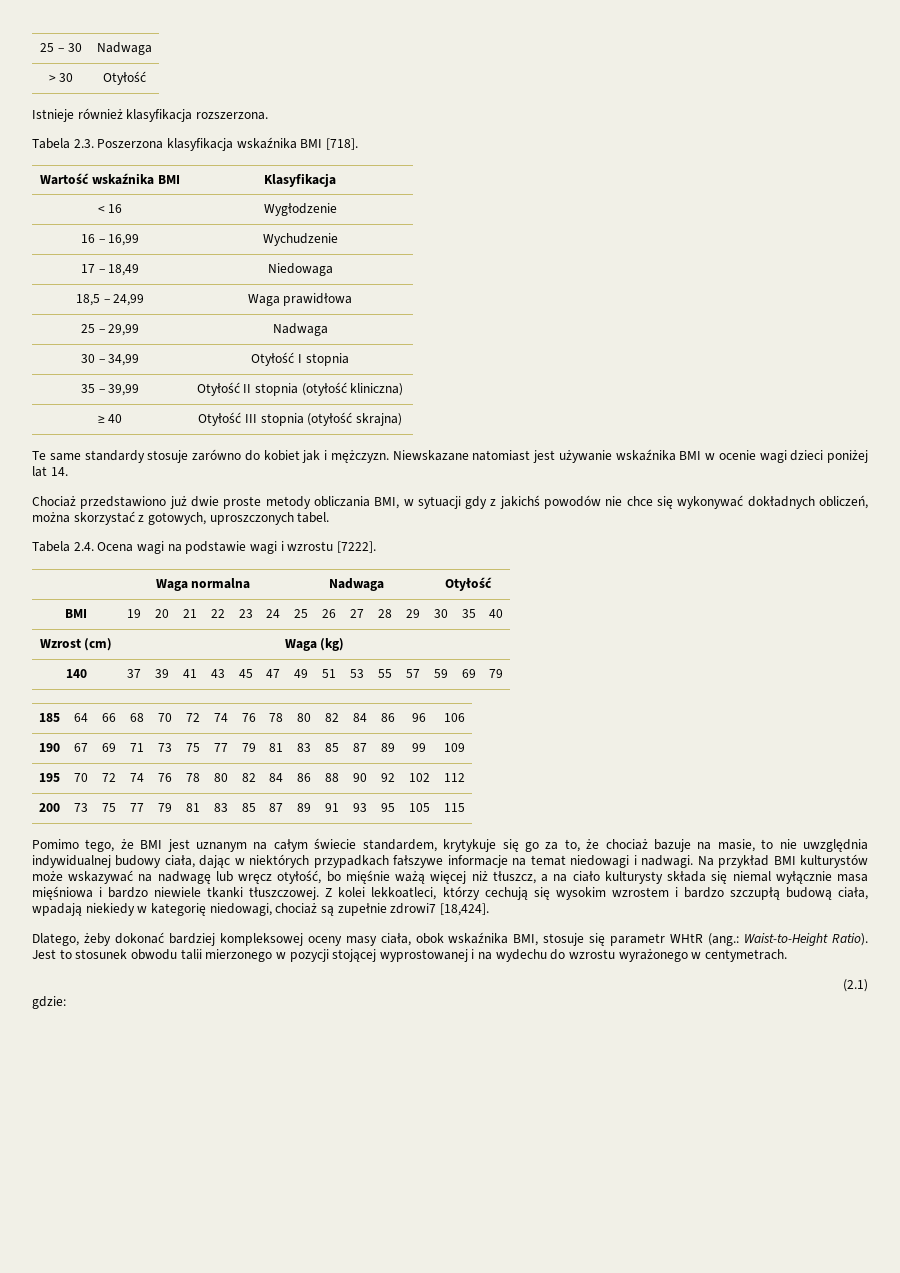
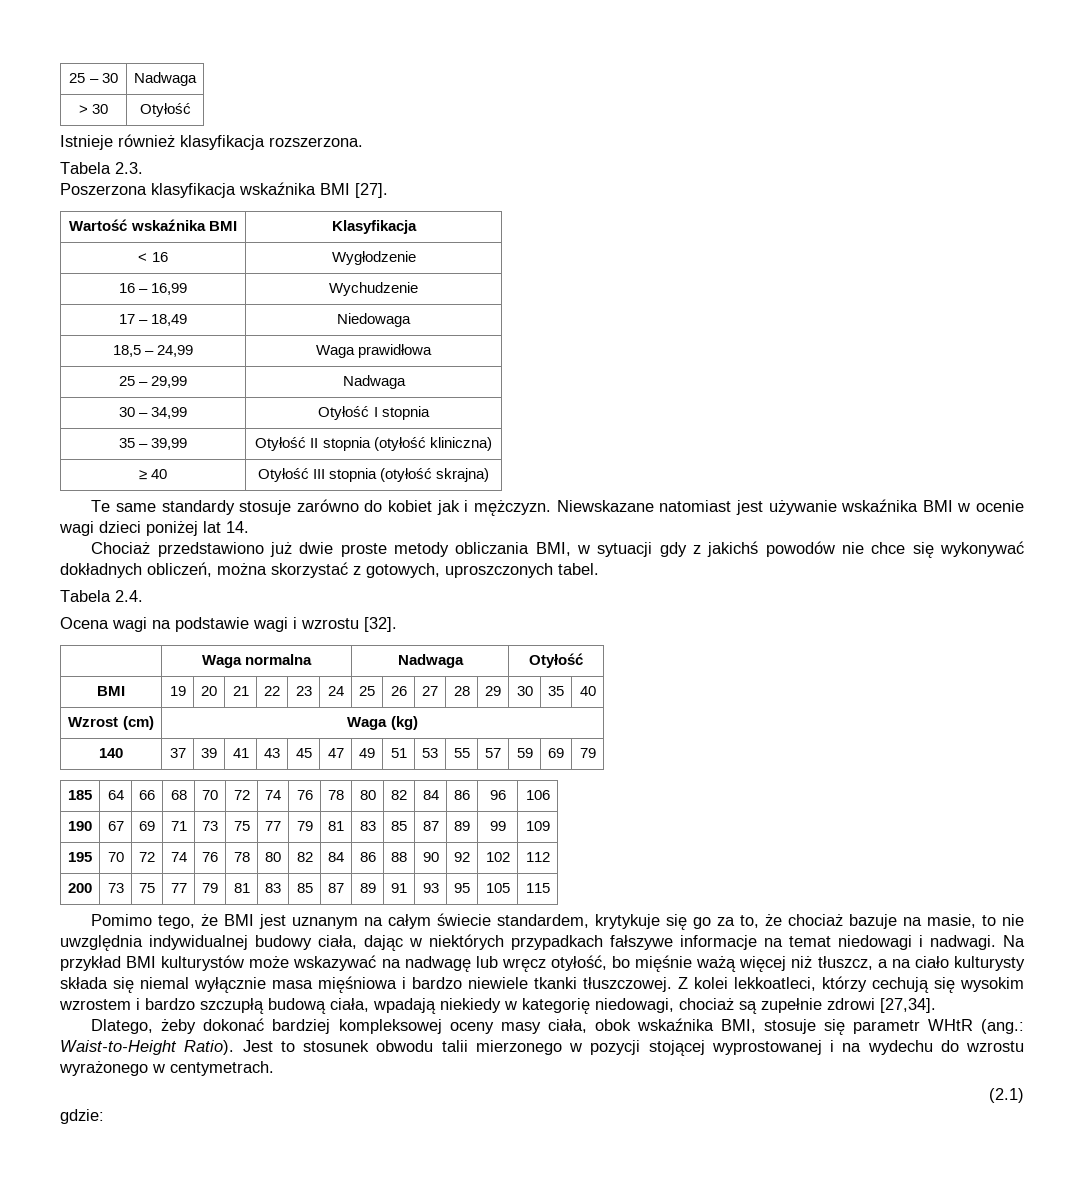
(94, 143) none -> (143, 168) //
[325,138,358,150] [718]. -> [355,183,388,198] [27].
(94, 546) none -> (143, 596) //
[336,541,376,553] [7222]. -> [364,617,397,632] [32].
[390,903,489,916] zdrowi7 [18,424]. -> [827,998,936,1013] zdrowi [27,34].

